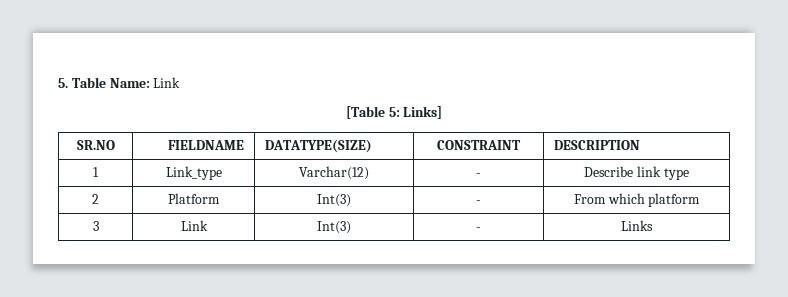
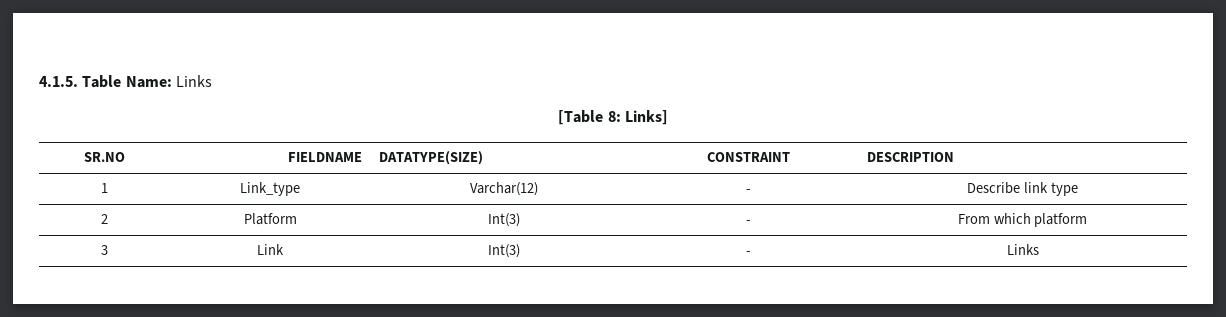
[58,78,68,88] 5. -> [39,76,78,87] 4.1.5.
[153,77,181,88] Link -> [175,75,212,87] Links
[388,107,400,117] 5: -> [607,111,621,122] 8:

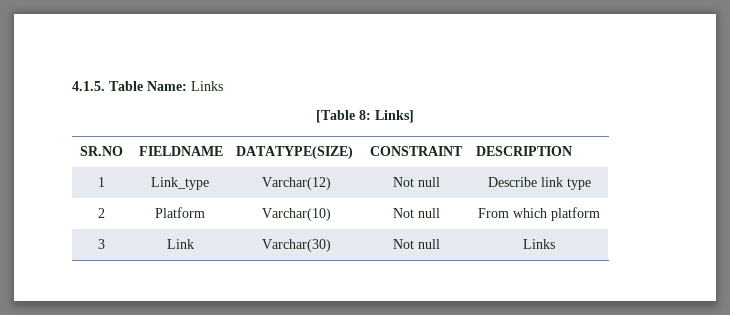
[745,189,751,193] - -> [392,177,440,187] Not null
[488,213,520,227] [745,220,751,224] Int(3) | - -> [261,208,331,221] [392,208,440,218] Varchar(10) | Not null
[488,244,520,258] [745,251,751,255] Int(3) | - -> [261,239,331,252] [392,239,440,249] Varchar(30) | Not null

